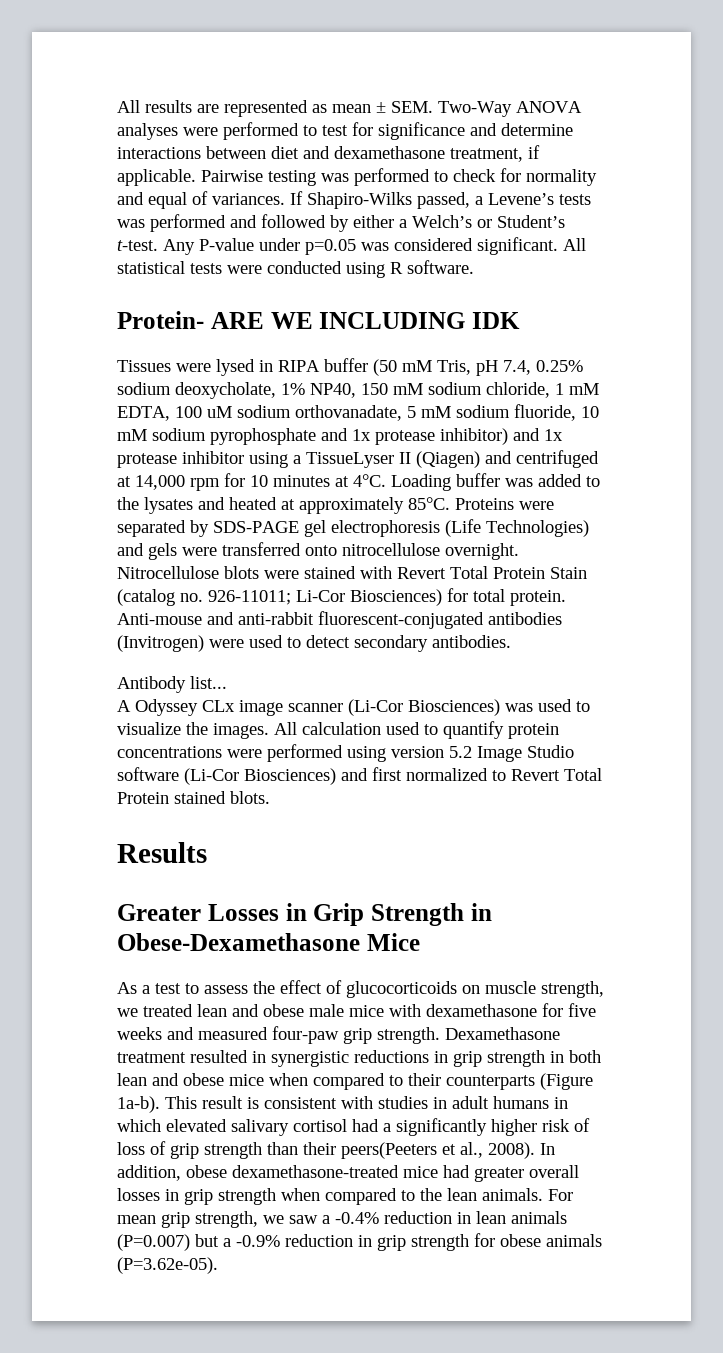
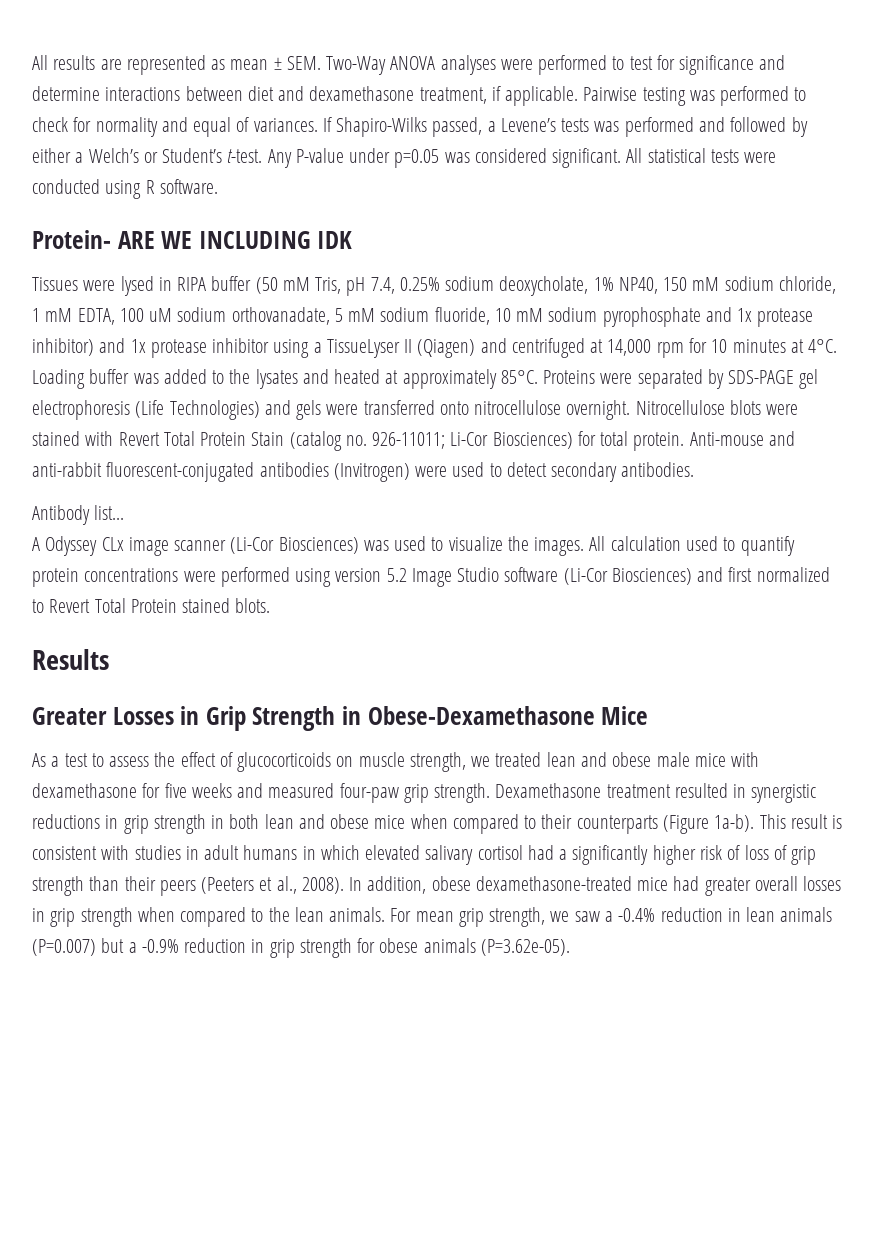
[341,1142,437,1159] peers(Peeters -> [159,877,255,896] peers (Peeters

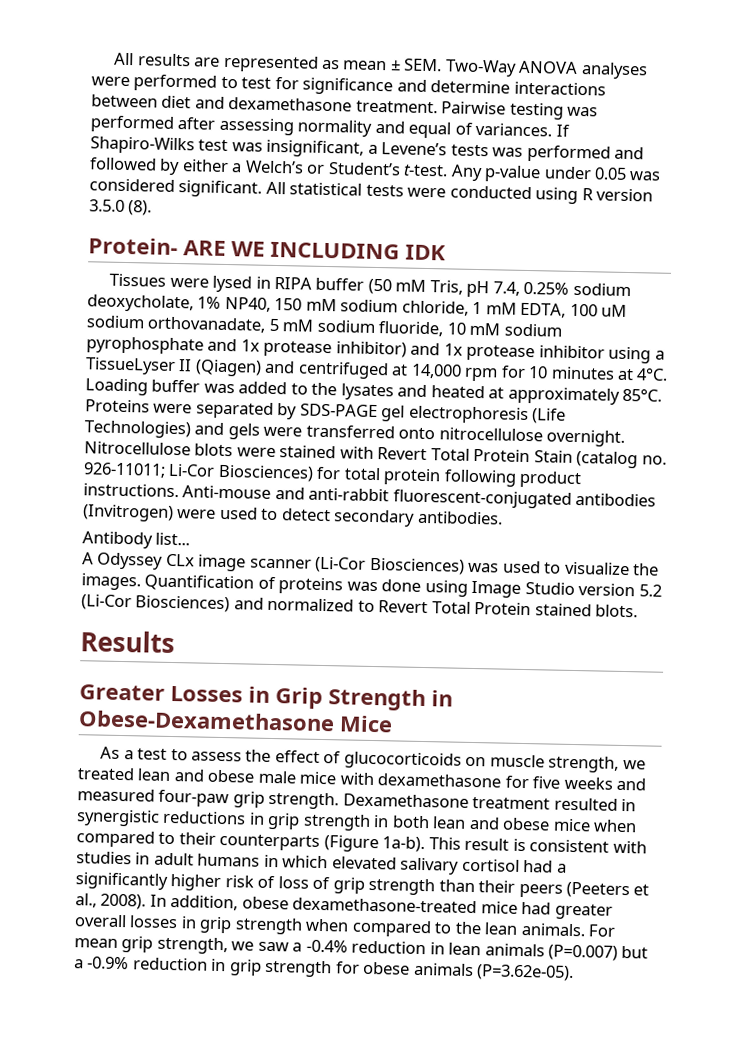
[419,86,579,106] treatment, if applicable. -> [355,100,438,114] treatment.
[794,87,807,101] [32,117,92,132] to check for -> [177,117,294,136] after assessing
[432,117,483,137] passed, -> [198,139,365,158] test was insignificant,
[295,148,440,168] P-value under p=0.05 -> [484,165,628,183] p-value under 0.05
[159,179,218,194] software. -> [596,188,654,202] [89,199,153,216] version 3.5.0 (8).
[633,432,685,451] protein. -> [383,468,583,489] [83,483,179,498] protein following product instructions.
[589,536,795,556] [32,567,559,587] All calculation used to quantify protein concentrations were performed using version 5.2 Image Studio software -> [144,574,662,598] Quantification of proteins was done using Image Studio version 5.2
[728,567,753,582] first -> (264, 603) none

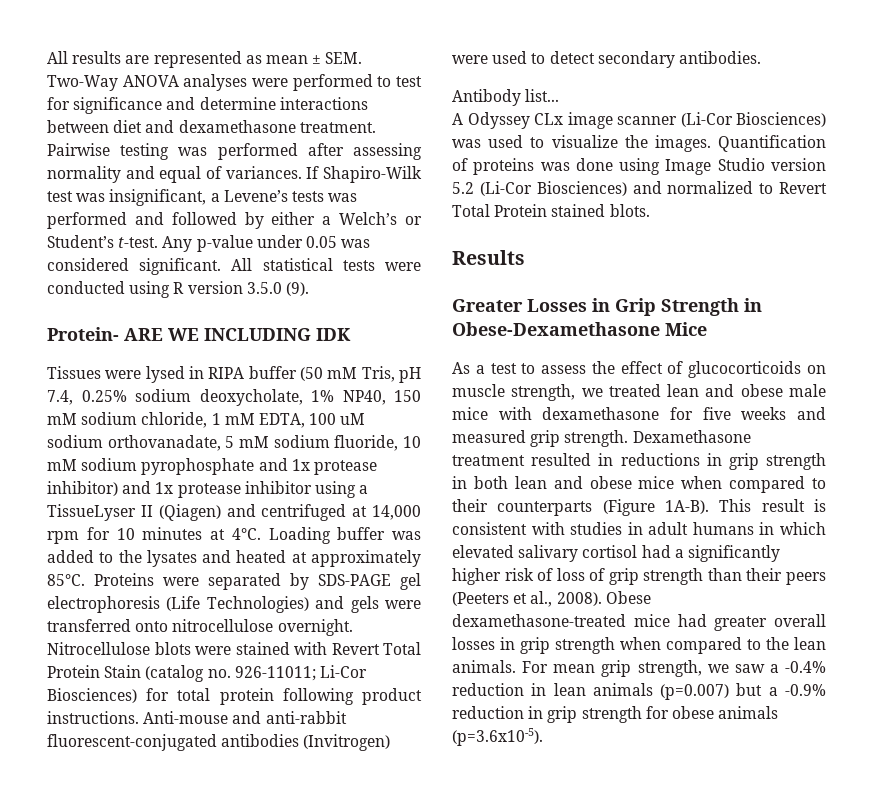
[90,136,195,155] Shapiro-Wilks -> [323,166,422,183] Shapiro-Wilk
[128,200,153,216] (8). -> [285,282,309,296] (9).
[158,789,230,808] four-paw -> (526, 436) none
[76,809,160,827] synergistic -> (614, 459) none
[382,836,426,853] 1a-b). -> [665,500,709,514] 1A-B).
[149,894,289,911] In addition, obese -> [605,591,651,604] Obese
[548,944,619,961] (P=0.007) -> [660,684,730,700] (p=0.007)
[476,964,575,982] (P=3.62e-05). -> [452,728,543,746] (p=3.6x10-5).

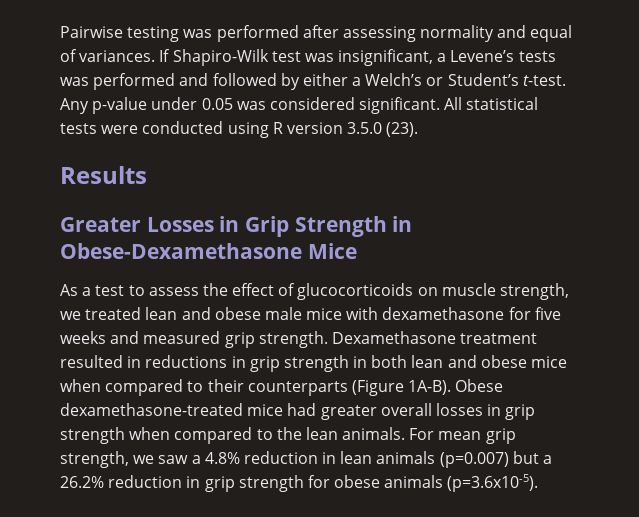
[47,51,363,68] [47,74,422,91] [47,97,368,114] [47,120,376,133] All results are represented as mean ± SEM. Two-Way ANOVA analyses were performed to test for significance and determine interactions between diet and dexamethasone treatment. -> (60, 32) none
[285,282,309,296] [47,327,351,341] [47,366,421,383] [47,389,421,406] [47,412,366,428] [47,435,421,451] [47,458,377,475] [47,481,369,498] [47,504,421,521] [47,527,421,544] [47,550,421,567] [47,573,421,590] [47,596,421,613] [47,619,353,636] [47,642,421,655] [47,665,367,682] [47,688,422,705] [47,711,347,724] [47,734,391,751] [452,51,761,68] [452,89,560,106] [452,112,826,129] [452,135,826,152] [452,158,826,175] [452,181,827,196] [452,204,650,217] (9). // Protein- ARE WE INCLUDING IDK // Tissues were lysed in RIPA buffer (50 mM Tris, pH 7.4, 0.25% sodium deoxycholate, 1% NP40, 150 mM sodium chloride, 1 mM EDTA, 100 uM sodium orthovanadate, 5 mM sodium fluoride, 10 mM sodium pyrophosphate and 1x protease inhibitor) and 1x protease inhibitor using a TissueLyser II (Qiagen) and centrifuged at 14,000 rpm for 10 minutes at 4°C. Loading buffer was added to the lysates and heated at approximately 85°C. Proteins were separated by SDS-PAGE gel electrophoresis (Life Technologies) and gels were transferred onto nitrocellulose overnight. Nitrocellulose blots were stained with Revert Total Protein Stain (catalog no. 926-11011; Li-Cor Biosciences) for total protein following product instructions. Anti-mouse and anti-rabbit fluorescent-conjugated antibodies (Invitrogen) were used to detect secondary antibodies. // Antibody list... // A Odyssey CLx image scanner (Li-Cor Biosciences) was used to visualize the images. Quantification of proteins was done using Image Studio version 5.2 (Li-Cor Biosciences) and normalized to Revert Total Protein stained blots. -> [386,122,419,137] (23).
[719,499,826,512] [452,522,826,535] [452,545,780,562] [452,568,826,585] [452,591,602,607] This result is consistent with studies in adult humans in which elevated salivary cortisol had a significantly higher risk of loss of grip strength than their peers (Peeters et al., 2008). -> (452, 387) none
[785,661,826,673] -0.4% -> [204,452,240,464] 4.8%
[785,684,826,696] -0.9% -> [60,476,104,488] 26.2%

